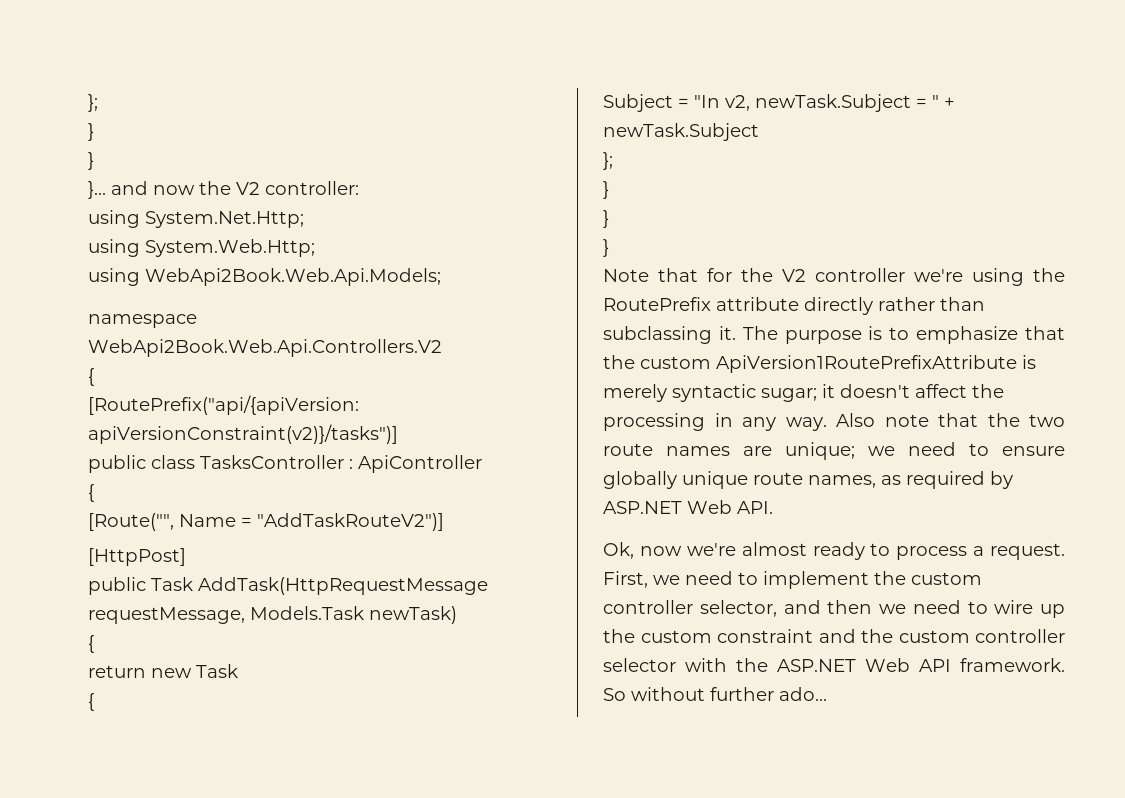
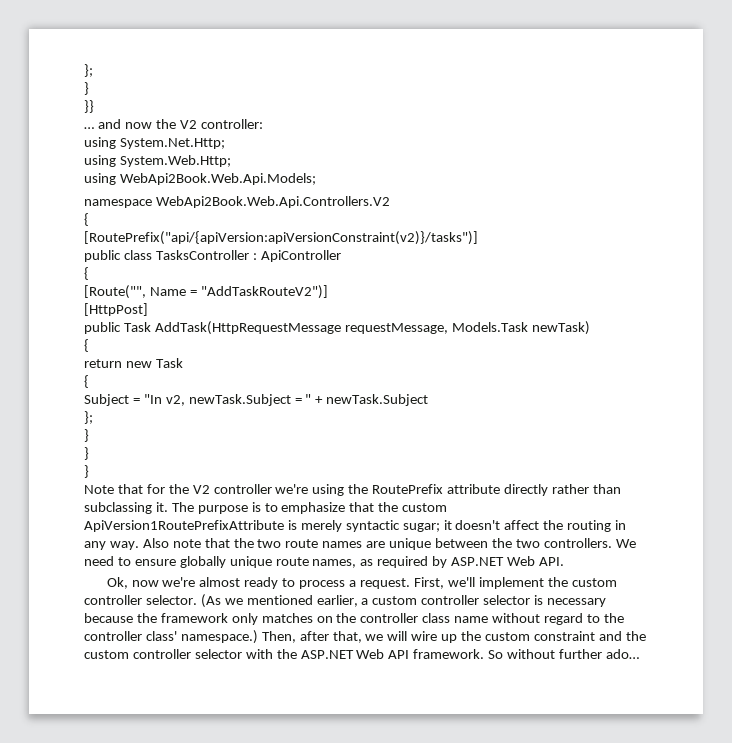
[88,94,98,112] [88,123,94,141] [88,152,94,170] [88,181,106,199] }; // } // } // }… -> [84,64,93,77] [84,82,89,95] [84,100,94,113] [84,127,94,129] }; // } // }} // …
[603,413,705,431] processing -> [567,520,612,532] routing
[785,442,895,460] unique; we -> [389,538,636,550] unique between the two controllers. We
[653,571,758,585] we need to -> [447,577,475,587] we'll
[699,600,988,617] selector, and then we need to -> [145,594,607,608] [84,613,624,625] [84,630,408,644] selector. (As we mentioned earlier, a custom controller selector is necessary because the framework only matches on the controller class name without regard to the controller class' namespace.) Then, after that, we will

